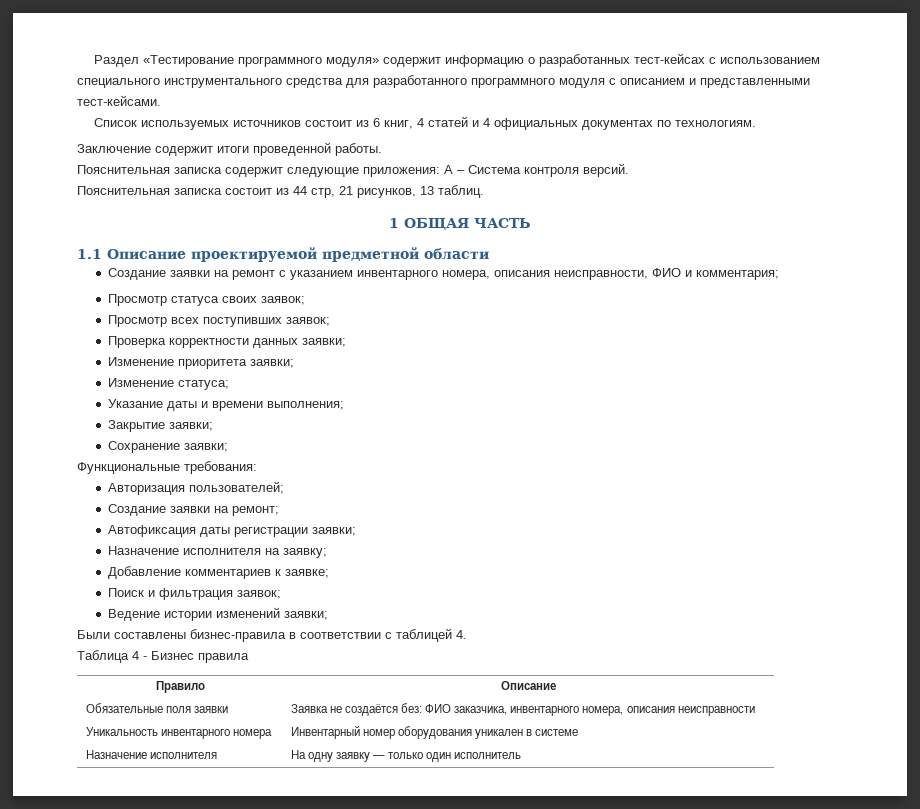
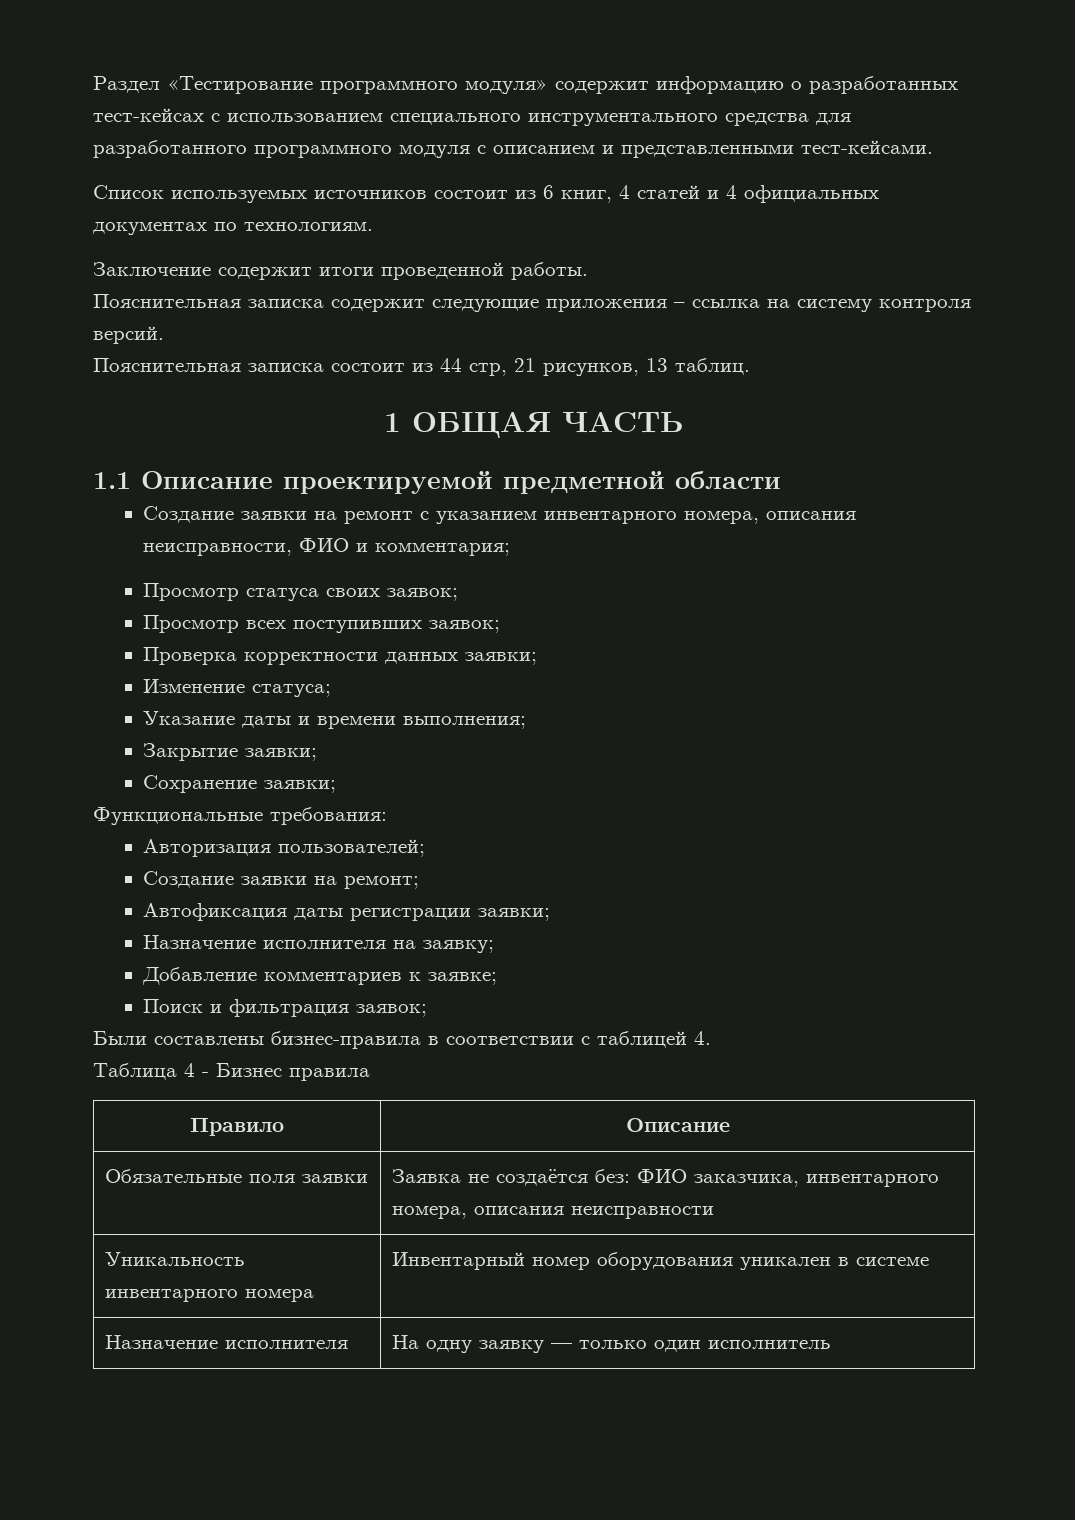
[363,165,521,177] приложения: А – Система -> [546,299,872,312] приложения – ссылка на систему
[107,357,294,369] // Изменение приоритета заявки; -> (538, 658) none
[107,607,328,621] // Ведение истории изменений заявки; -> (428, 1010) none

